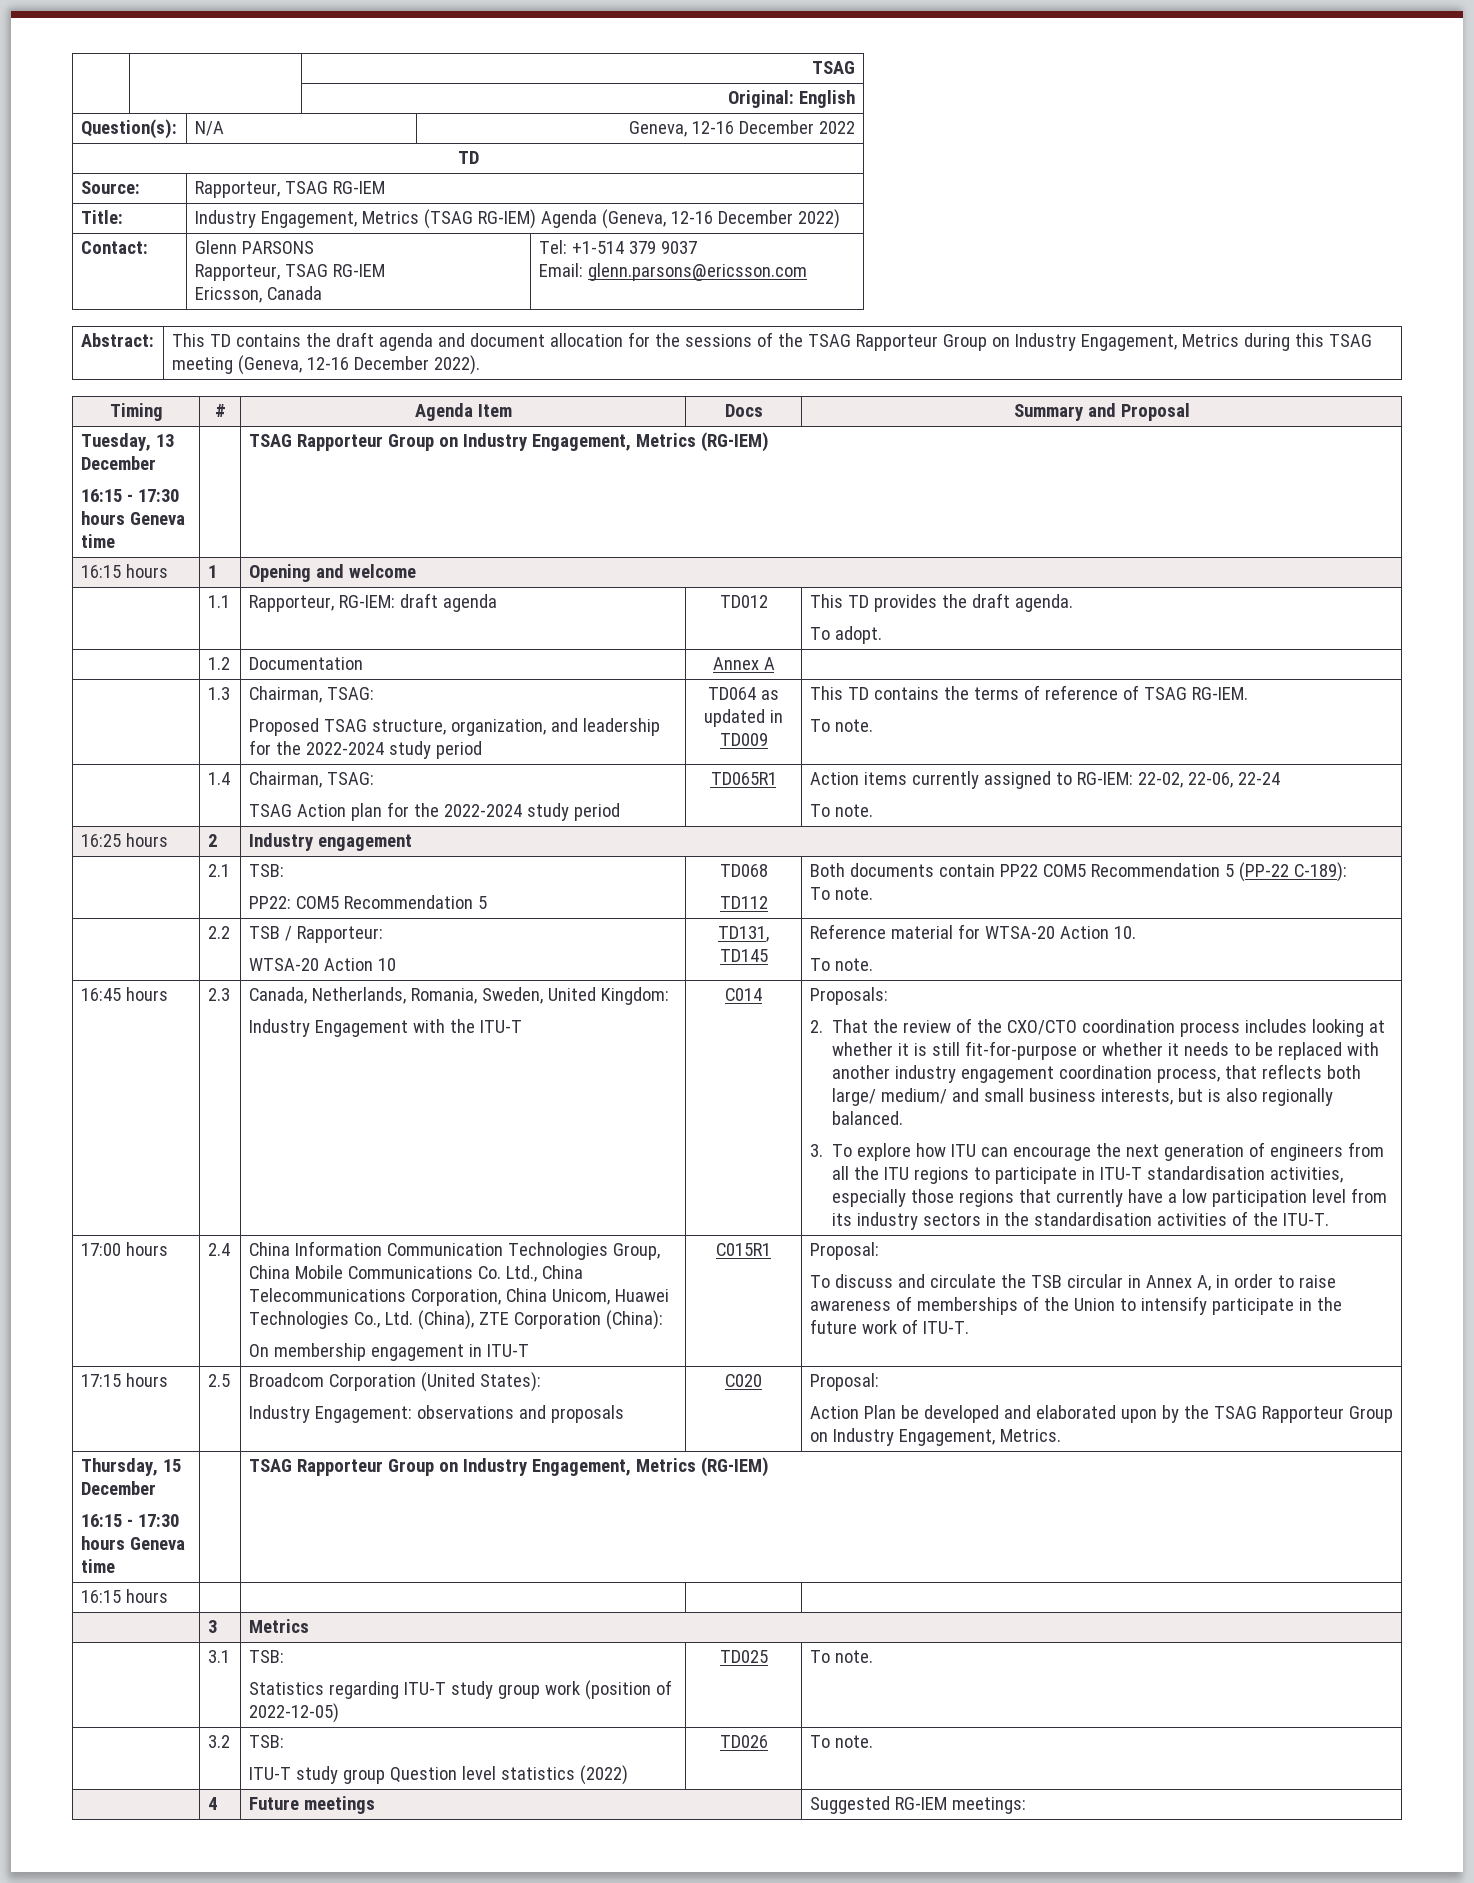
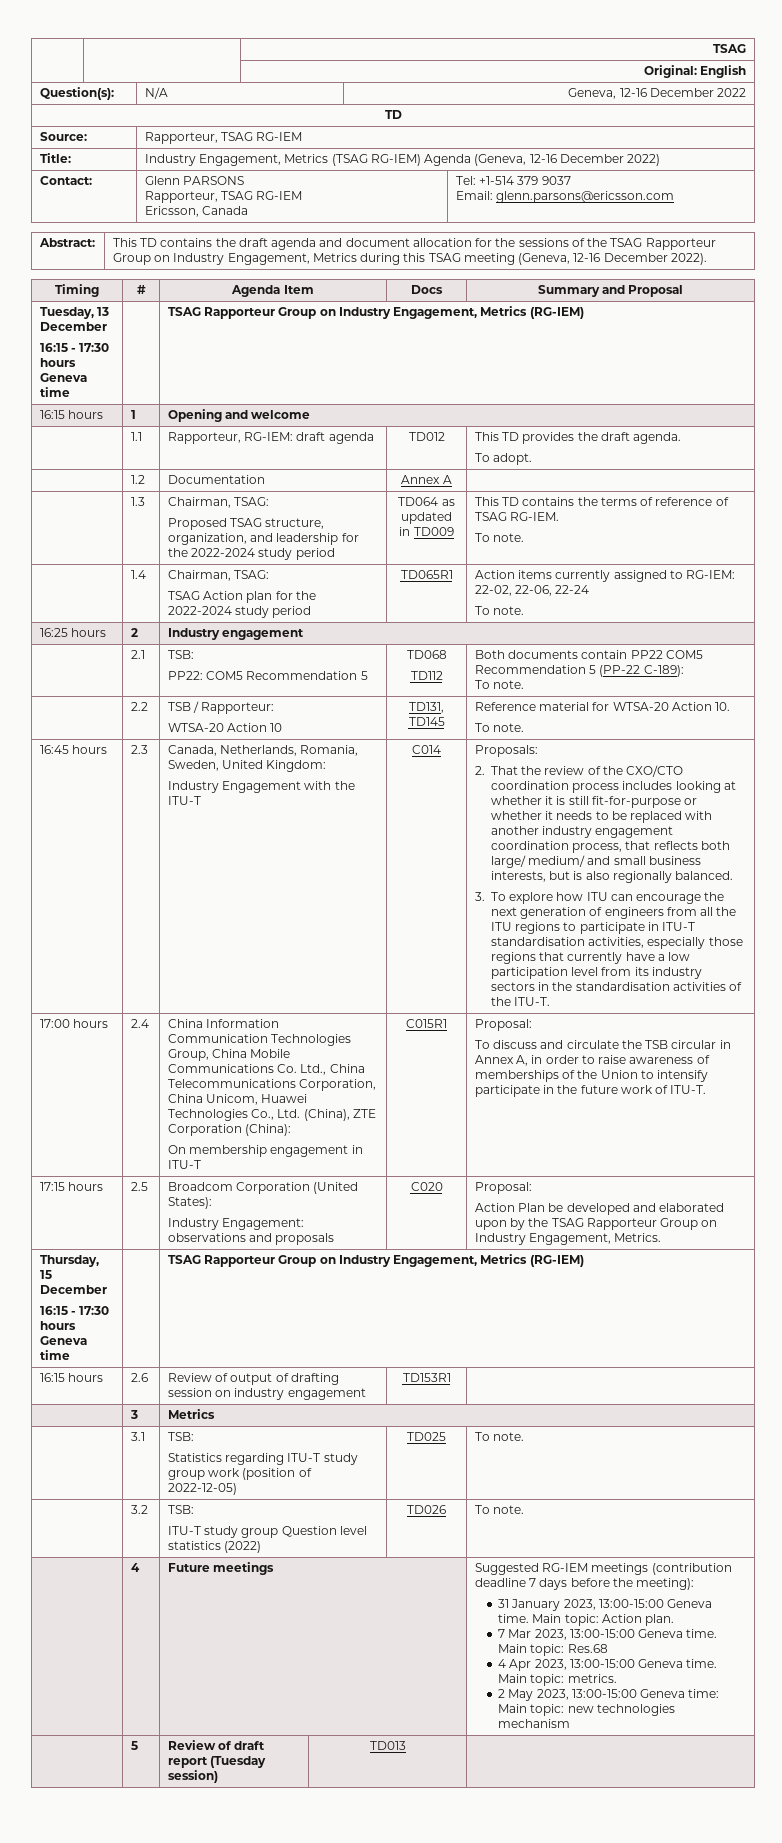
(168, 1596) | | -> [130,1373,148,1382] [167,1373,339,1385] [167,1388,366,1400] [402,1373,451,1382] 2.6 | Review of output of drafting session on industry engagement | TD153R1
[951,1797,1026,1814] meetings: -> [591,1563,732,1575] [474,1578,695,1590] [498,1599,713,1611] [498,1614,675,1626] [498,1629,718,1640] [498,1644,608,1656] [498,1659,718,1671] [498,1674,617,1686] [498,1689,720,1701] [498,1704,675,1716] [498,1719,571,1728] [130,1741,138,1750] [167,1740,266,1750] [167,1756,267,1768] [167,1770,218,1783] [369,1741,406,1750] meetings (contribution deadline 7 days before the meeting): // 31 January 2023, 13:00-15:00 Geneva time. Main topic: Action plan. // 7 Mar 2023, 13:00-15:00 Geneva time. Main topic: Res.68 // 4 Apr 2023, 13:00-15:00 Geneva time. Main topic: metrics. // 2 May 2023, 13:00-15:00 Geneva time: Main topic: new technologies mechanism // | 5 | Review of draft report (Tuesday session) | TD013 |

